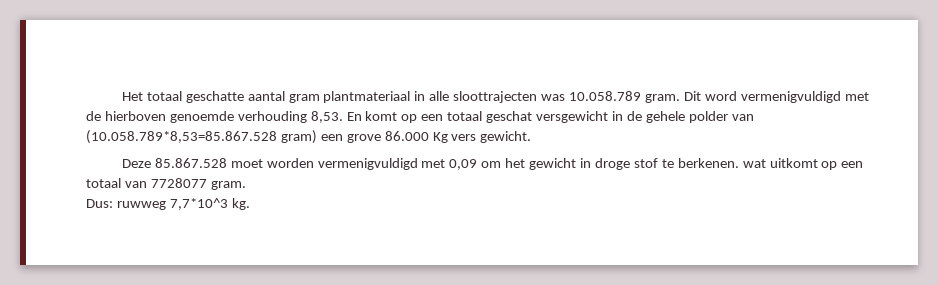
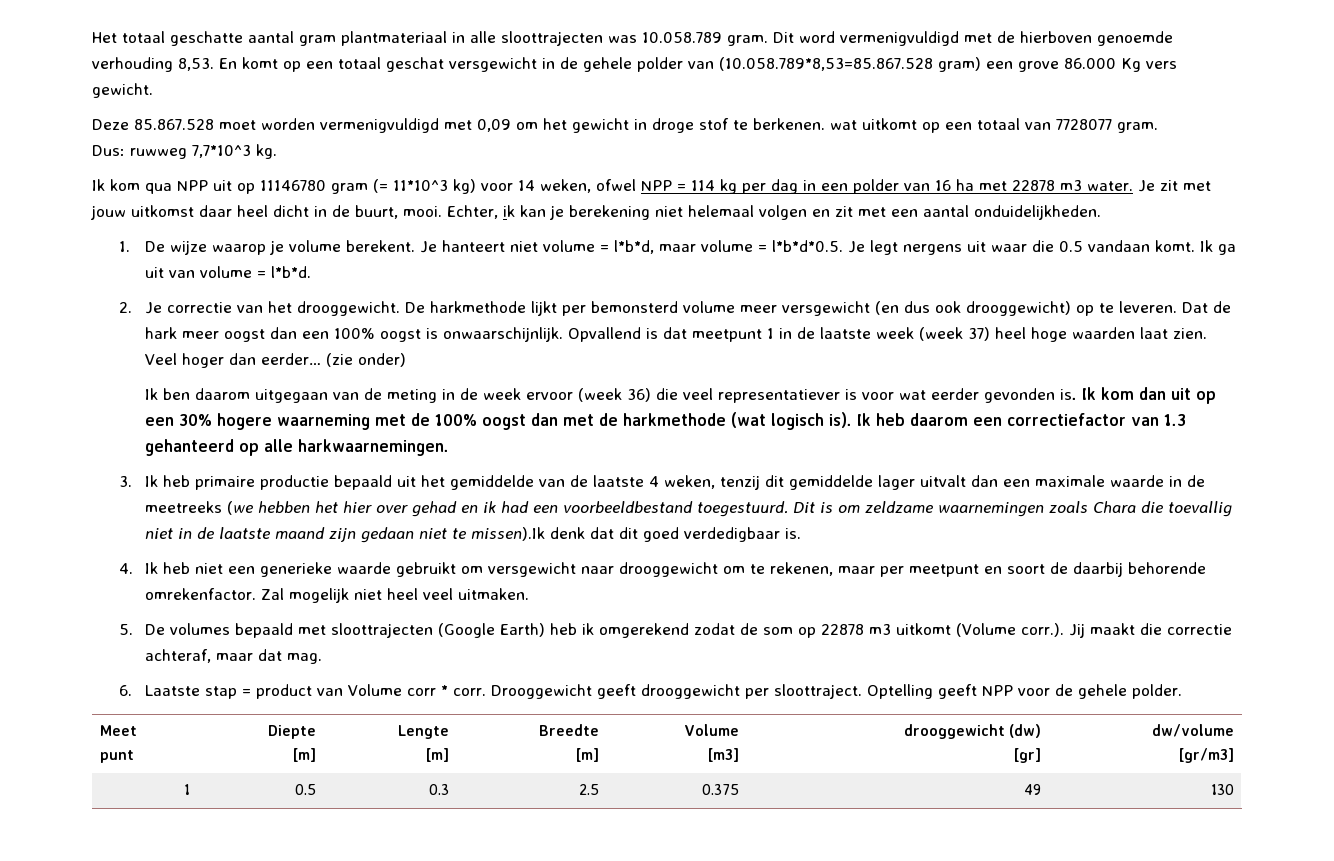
(250, 204) none -> [92,179,1211,194] [90,205,1101,220] [118,240,1237,255] [145,266,312,278] [118,301,1232,316] [145,327,1208,342] [145,353,407,368] [145,387,1217,404] [145,412,1187,430] [145,439,450,456] [118,475,1206,490] [145,501,1233,517] [145,527,802,543] [118,562,1207,577] [145,588,530,603] [118,623,1233,638] [145,649,323,664] [118,684,1183,699] [100,725,138,736] [100,750,135,763] [267,725,316,739] [292,748,316,762] [397,725,449,739] [425,748,449,762] [538,724,599,736] [575,748,599,762] [683,724,739,736] [707,748,739,762] [903,724,1041,739] [1013,748,1041,763] [1151,724,1234,737] [1178,748,1234,763] [183,784,190,795] [294,784,316,795] [428,784,449,795] [578,784,599,795] [701,784,739,795] [1023,784,1041,795] [1210,784,1234,795] // Ik kom qua NPP uit op 11146780 gram (= 11*10^3 kg) voor 14 weken, ofwel NPP = 114 kg per dag in een polder van 16 ha met 22878 m3 water. Je zit met jouw uitkomst daar heel dicht in de buurt, mooi. Echter, ik kan je berekening niet helemaal volgen en zit met een aantal onduidelijkheden. // 1. De wijze waarop je volume berekent. Je hanteert niet volume = l*b*d, maar volume = l*b*d*0.5. Je legt nergens uit waar die 0.5 vandaan komt. Ik ga uit van volume = l*b*d. // 2. Je correctie van het drooggewicht. De harkmethode lijkt per bemonsterd volume meer versgewicht (en dus ook drooggewicht) op te leveren. Dat de hark meer oogst dan een 100% oogst is onwaarschijnlijk. Opvallend is dat meetpunt 1 in de laatste week (week 37) heel hoge waarden laat zien. Veel hoger dan eerder… (zie onder) // Ik ben daarom uitgegaan van de meting in de week ervoor (week 36) die veel representatiever is voor wat eerder gevonden is. Ik kom dan uit op een 30% hogere waarneming met de 100% oogst dan met de harkmethode (wat logisch is). Ik heb daarom een correctiefactor van 1.3 gehanteerd op alle harkwaarnemingen. // 3. Ik heb primaire productie bepaald uit het gemiddelde van de laatste 4 weken, tenzij dit gemiddelde lager uitvalt dan een maximale waarde in de meetreeks (we hebben het hier over gehad en ik had een voorbeeldbestand toegestuurd. Dit is om zeldzame waarnemingen zoals Chara die toevallig niet in de laatste maand zijn gedaan niet te missen).Ik denk dat dit goed verdedigbaar is. // 4. Ik heb niet een generieke waarde gebruikt om versgewicht naar drooggewicht om te rekenen, maar per meetpunt en soort de daarbij behorende omrekenfactor. Zal mogelijk niet heel veel uitmaken. // 5. De volumes bepaald met sloottrajecten (Google Earth) heb ik omgerekend zodat de som op 22878 m3 uitkomt (Volume corr.). Jij maakt die correctie achteraf, maar dat mag. // 6. Laatste stap = product van Volume corr * corr. Drooggewicht geeft drooggewicht per sloottraject. Optelling geeft NPP voor de gehele polder. // Meet // punt | Diepte // [m] | Lengte // [m] | Breedte // [m] | Volume // [m3] | drooggewicht (dw) // [gr] | dw/volume // [gr/m3] // 1 | 0.5 | 0.3 | 2.5 | 0.375 | 49 | 130

